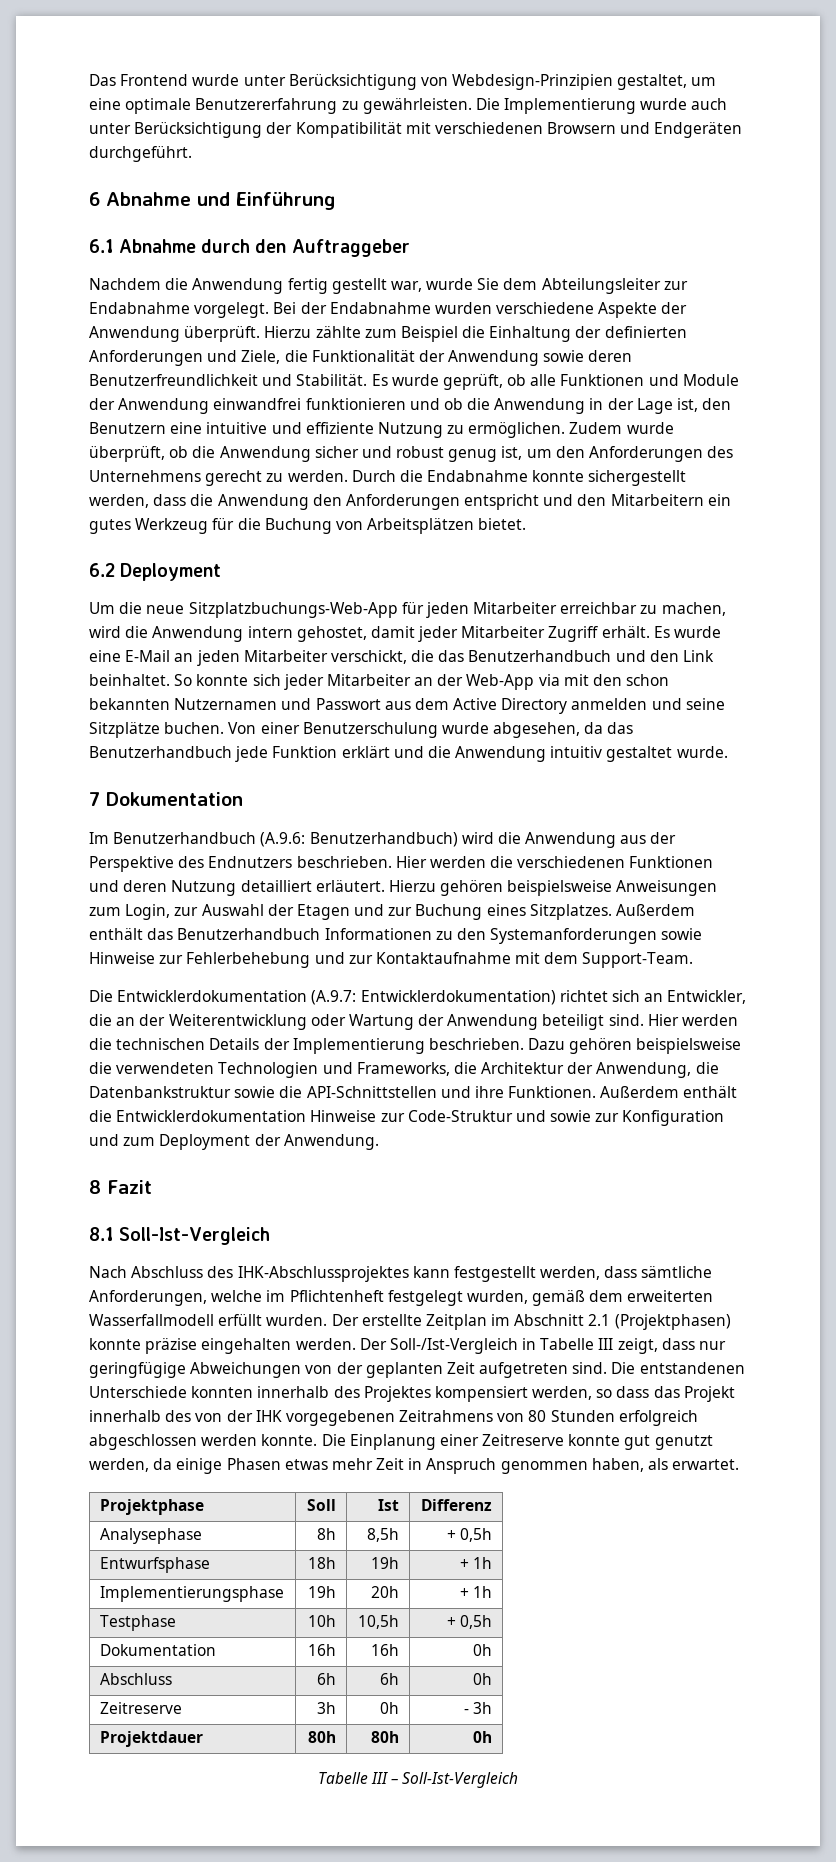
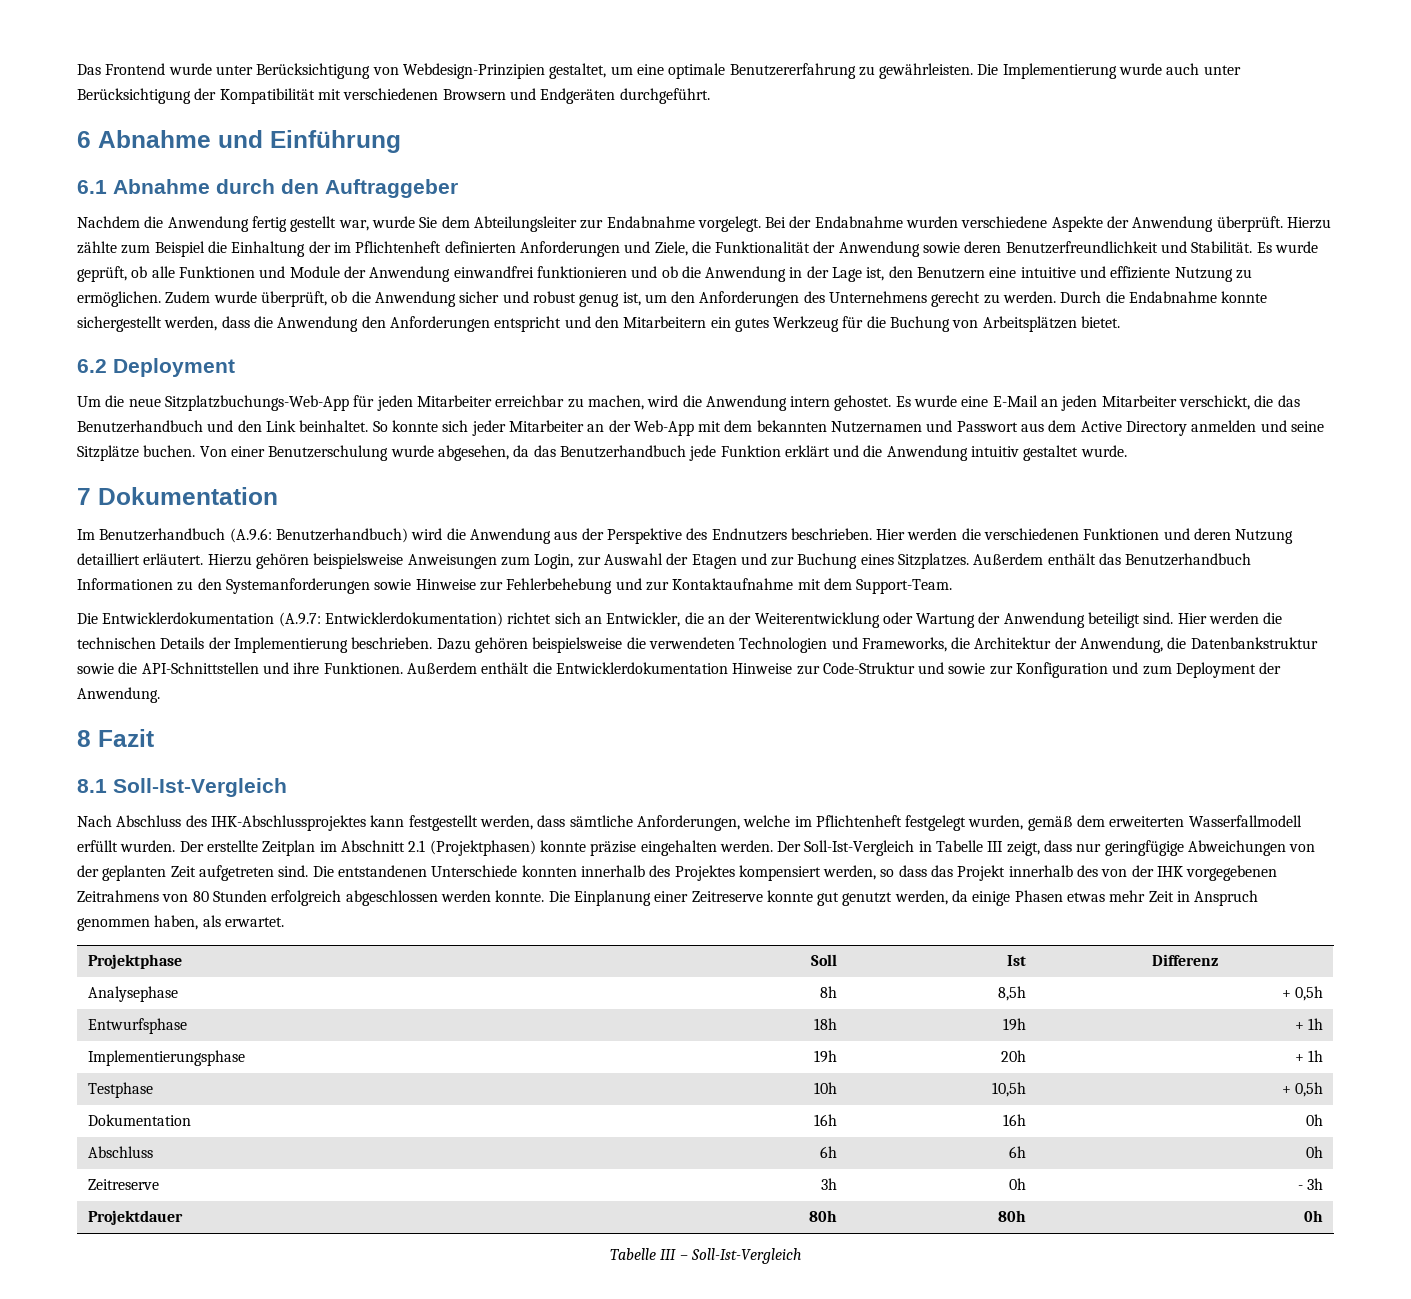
(602, 332) none -> [333,241,442,253] im Pflichtenheft
[296,626,650,642] gehostet, damit jeder Mitarbeiter Zugriff erhält. -> [834,395,892,411] gehostet.
[538,674,670,686] via mit den schon -> [698,420,753,432] mit dem
[389,1338,518,1354] Soll-/Ist-Vergleich -> [804,840,915,856] Soll-Ist-Vergleich

